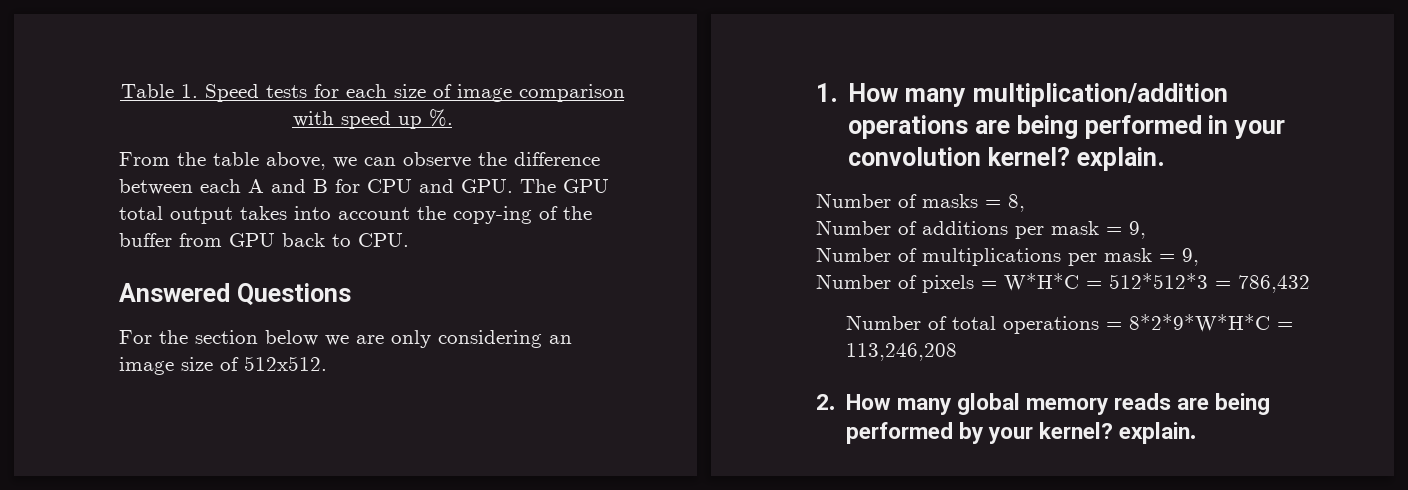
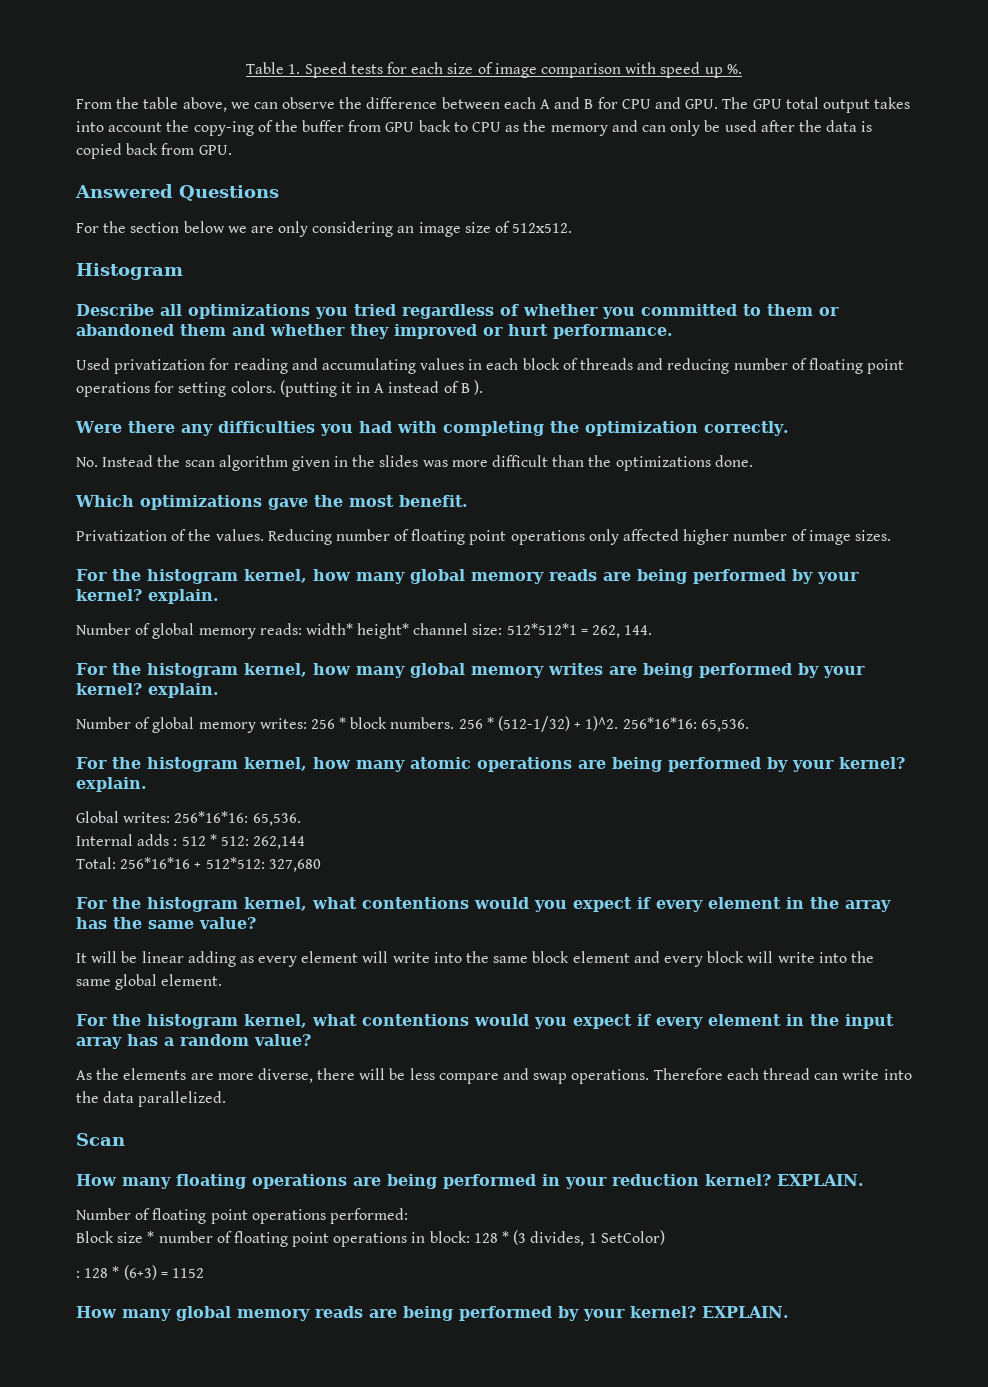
[358,233,409,247] CPU. -> [472,120,873,136] [76,143,232,159] CPU as the memory and can only be used after the data is copied back from GPU.
[816,83,1228,107] 1. How many multiplication/addition -> [76,263,183,280] [76,304,839,319] [76,324,673,339] [76,358,905,374] [76,380,484,397] [75,421,789,436] [76,455,753,471] [75,495,468,510] [76,529,891,545] [76,569,859,584] [76,589,219,604] [76,623,653,639] [76,663,865,678] [76,683,219,698] [76,716,749,733] [76,757,905,772] [76,777,147,792] [76,811,301,826] [76,834,306,849] [76,857,321,872] [76,897,891,912] [76,917,256,929] [76,951,874,967] [76,974,223,990] [76,1014,894,1029] [76,1034,311,1049] [76,1068,912,1084] [76,1091,227,1107] [76,1133,125,1146] [76,1174,246,1189] Histogram // Describe all optimizations you tried regardless of whether you committed to them or abandoned them and whether they improved or hurt performance. // Used privatization for reading and accumulating values in each block of threads and reducing number of floating point operations for setting colors. (putting it in A instead of B ). // Were there any difficulties you had with completing the optimization correctly. // No. Instead the scan algorithm given in the slides was more difficult than the optimizations done. // Which optimizations gave the most benefit. // Privatization of the values. Reducing number of floating point operations only affected higher number of image sizes. // For the histogram kernel, how many global memory reads are being performed by your kernel? explain. // Number of global memory reads: width* height* channel size: 512*512*1 = 262, 144. // For the histogram kernel, how many global memory writes are being performed by your kernel? explain. // Number of global memory writes: 256 * block numbers. 256 * (512-1/32) + 1)^2. 256*16*16: 65,536. // For the histogram kernel, how many atomic operations are being performed by your kernel? explain. // Global writes: 256*16*16: 65,536. // Internal adds : 512 * 512: 262,144 // Total: 256*16*16 + 512*512: 327,680 // For the histogram kernel, what contentions would you expect if every element in the array has the same value? // It will be linear adding as every element will write into the same block element and every block will write into the same global element. // For the histogram kernel, what contentions would you expect if every element in the input array has a random value? // As the elements are more diverse, there will be less compare and swap operations. Therefore each thread can write into the data parallelized. // Scan // How many floating
[848,147,1165,171] [816,193,1025,212] [816,220,1146,239] [816,247,1199,266] [816,273,1310,293] [846,314,1294,334] [846,343,958,361] [816,394,835,410] convolution kernel? explain. // Number of masks = 8, // Number of additions per mask = 9, // Number of multiplications per mask = 9, // Number of pixels = W*H*C = 512*512*3 = 786,432 // Number of total operations = 8*2*9*W*H*C = 113,246,208 // 2. -> [612,1174,864,1186] [76,1208,408,1224] [76,1230,665,1247] [76,1265,204,1280] reduction kernel? EXPLAIN. // Number of floating point operations performed: // Block size * number of floating point operations in block: 128 * (3 divides, 1 SetColor) // : 128 * (6+3) = 1152 //
[1119,422,1197,444] explain. -> [702,1306,789,1318] EXPLAIN.

